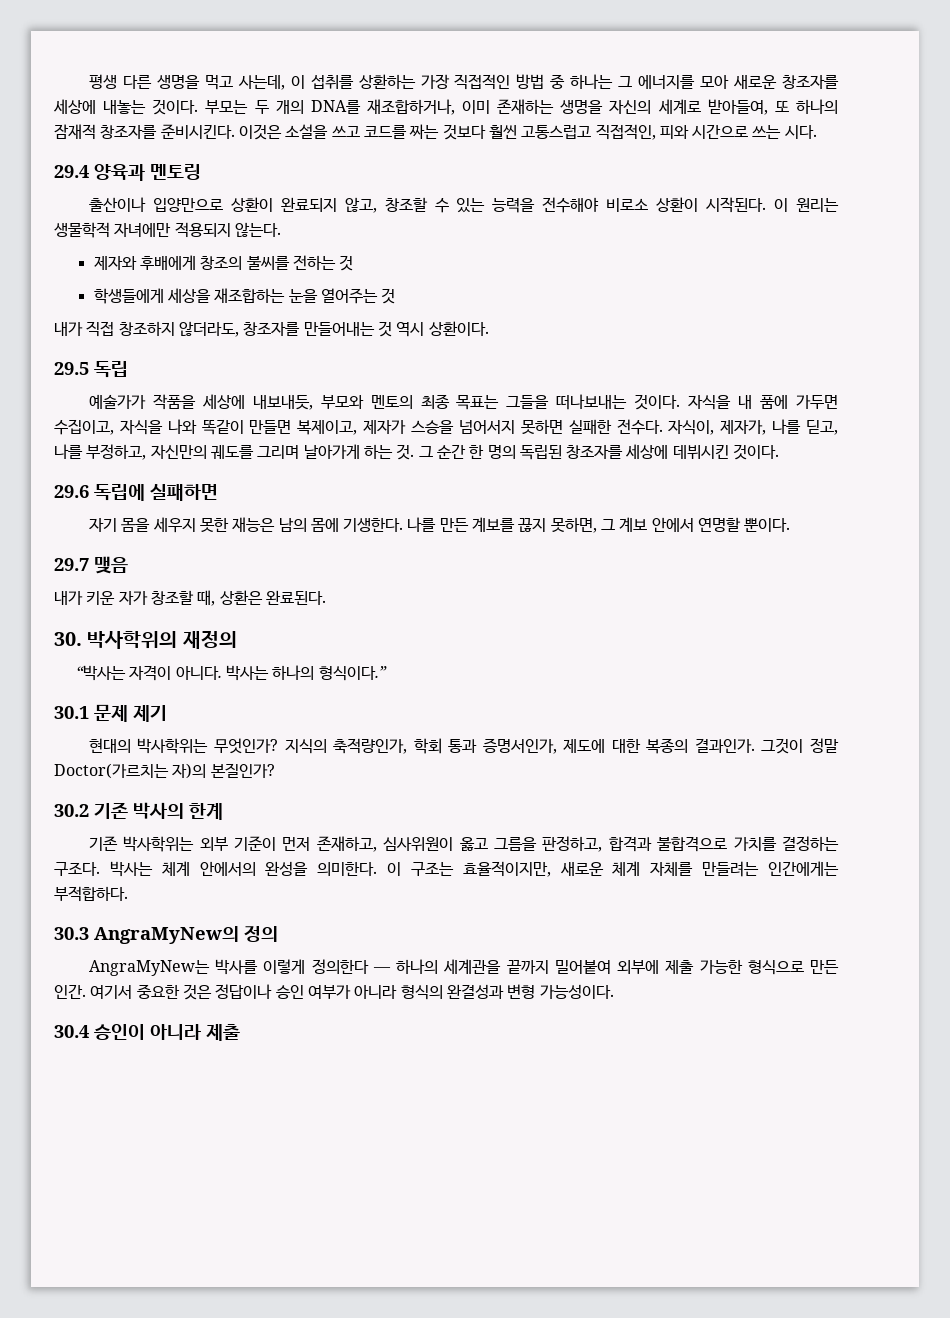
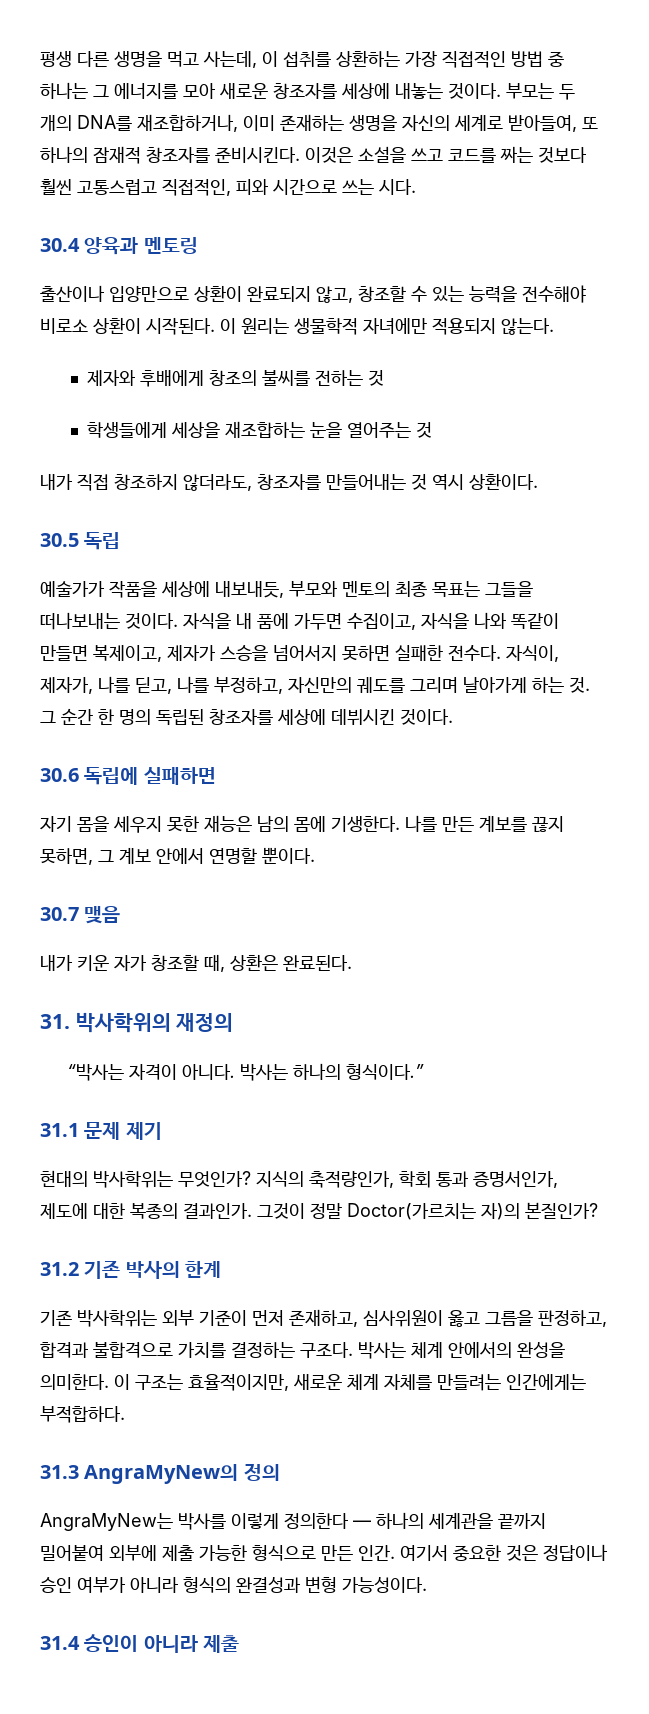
[54,165,89,178] 29.4 -> [40,238,80,252] 30.4
[54,362,89,375] 29.5 -> [40,533,79,547] 30.5
[54,485,89,498] 29.6 -> [40,768,79,782] 30.6
[54,558,89,571] 29.7 -> [40,907,79,921] 30.7
[54,632,82,646] 30. -> [40,1014,70,1029] 31.
[54,706,89,719] 30.1 -> [40,1123,79,1137] 31.1
[54,804,89,817] 30.2 -> [40,1262,79,1276] 31.2
[54,927,89,940] 30.3 -> [40,1465,79,1479] 31.3
[54,1025,89,1038] 30.4 -> [40,1636,80,1650] 31.4

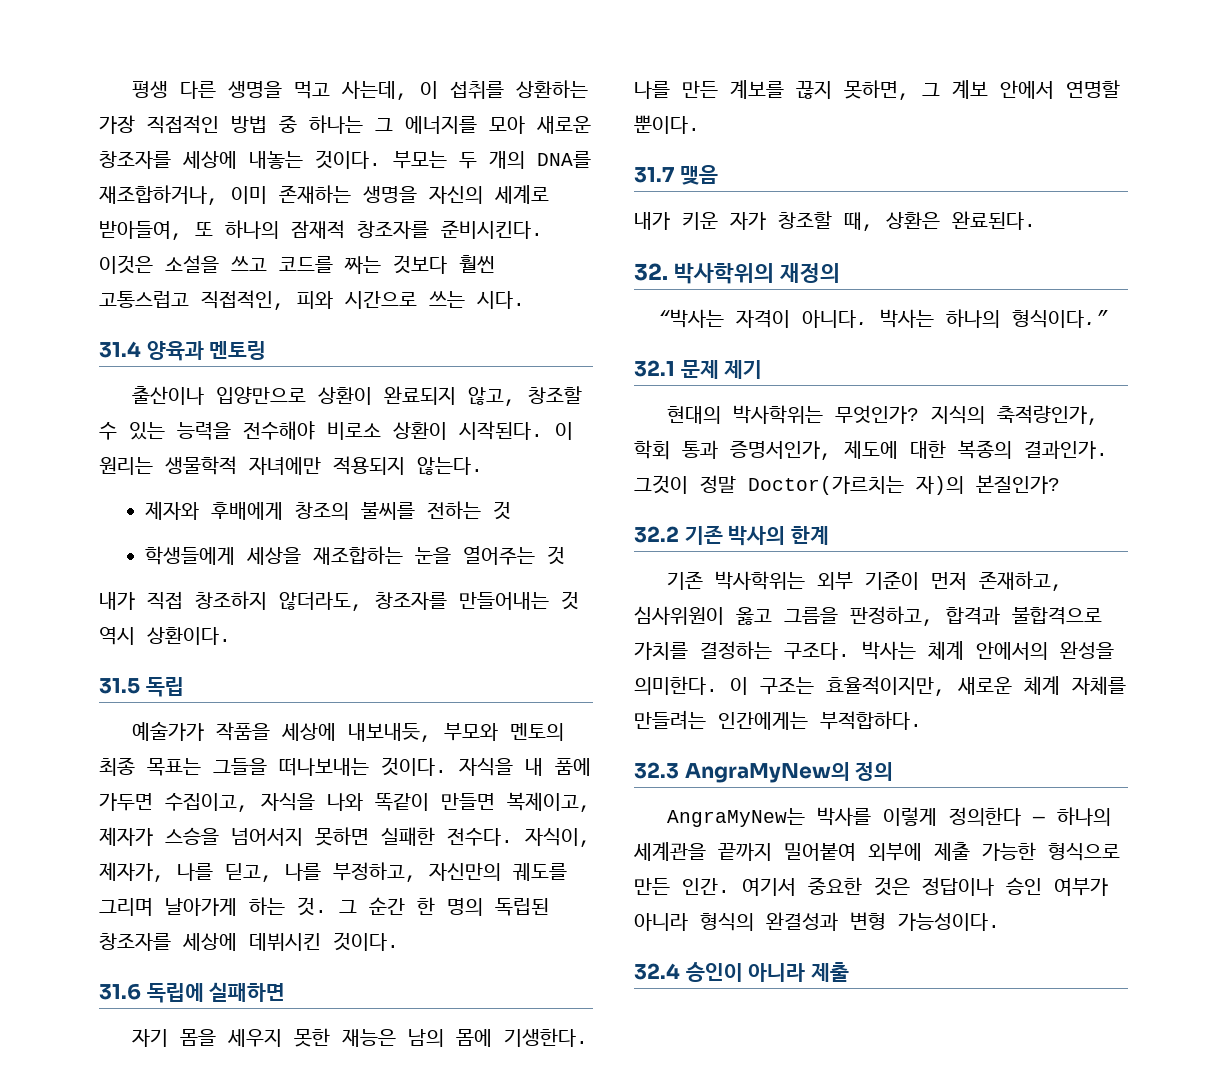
[40,238,80,252] 30.4 -> [99,341,141,358] 31.4
[40,533,79,547] 30.5 -> [99,678,140,694] 31.5
[40,768,79,782] 30.6 -> [99,983,141,1000] 31.6
[40,907,79,921] 30.7 -> [634,167,674,183] 31.7
[40,1014,70,1029] 31. -> [634,263,668,281] 32.
[40,1123,79,1137] 31.1 -> [634,360,675,377] 32.1
[40,1262,79,1276] 31.2 -> [634,526,679,543] 32.2
[40,1465,79,1479] 31.3 -> [634,762,679,779] 32.3
[40,1636,80,1650] 31.4 -> [634,963,680,980] 32.4

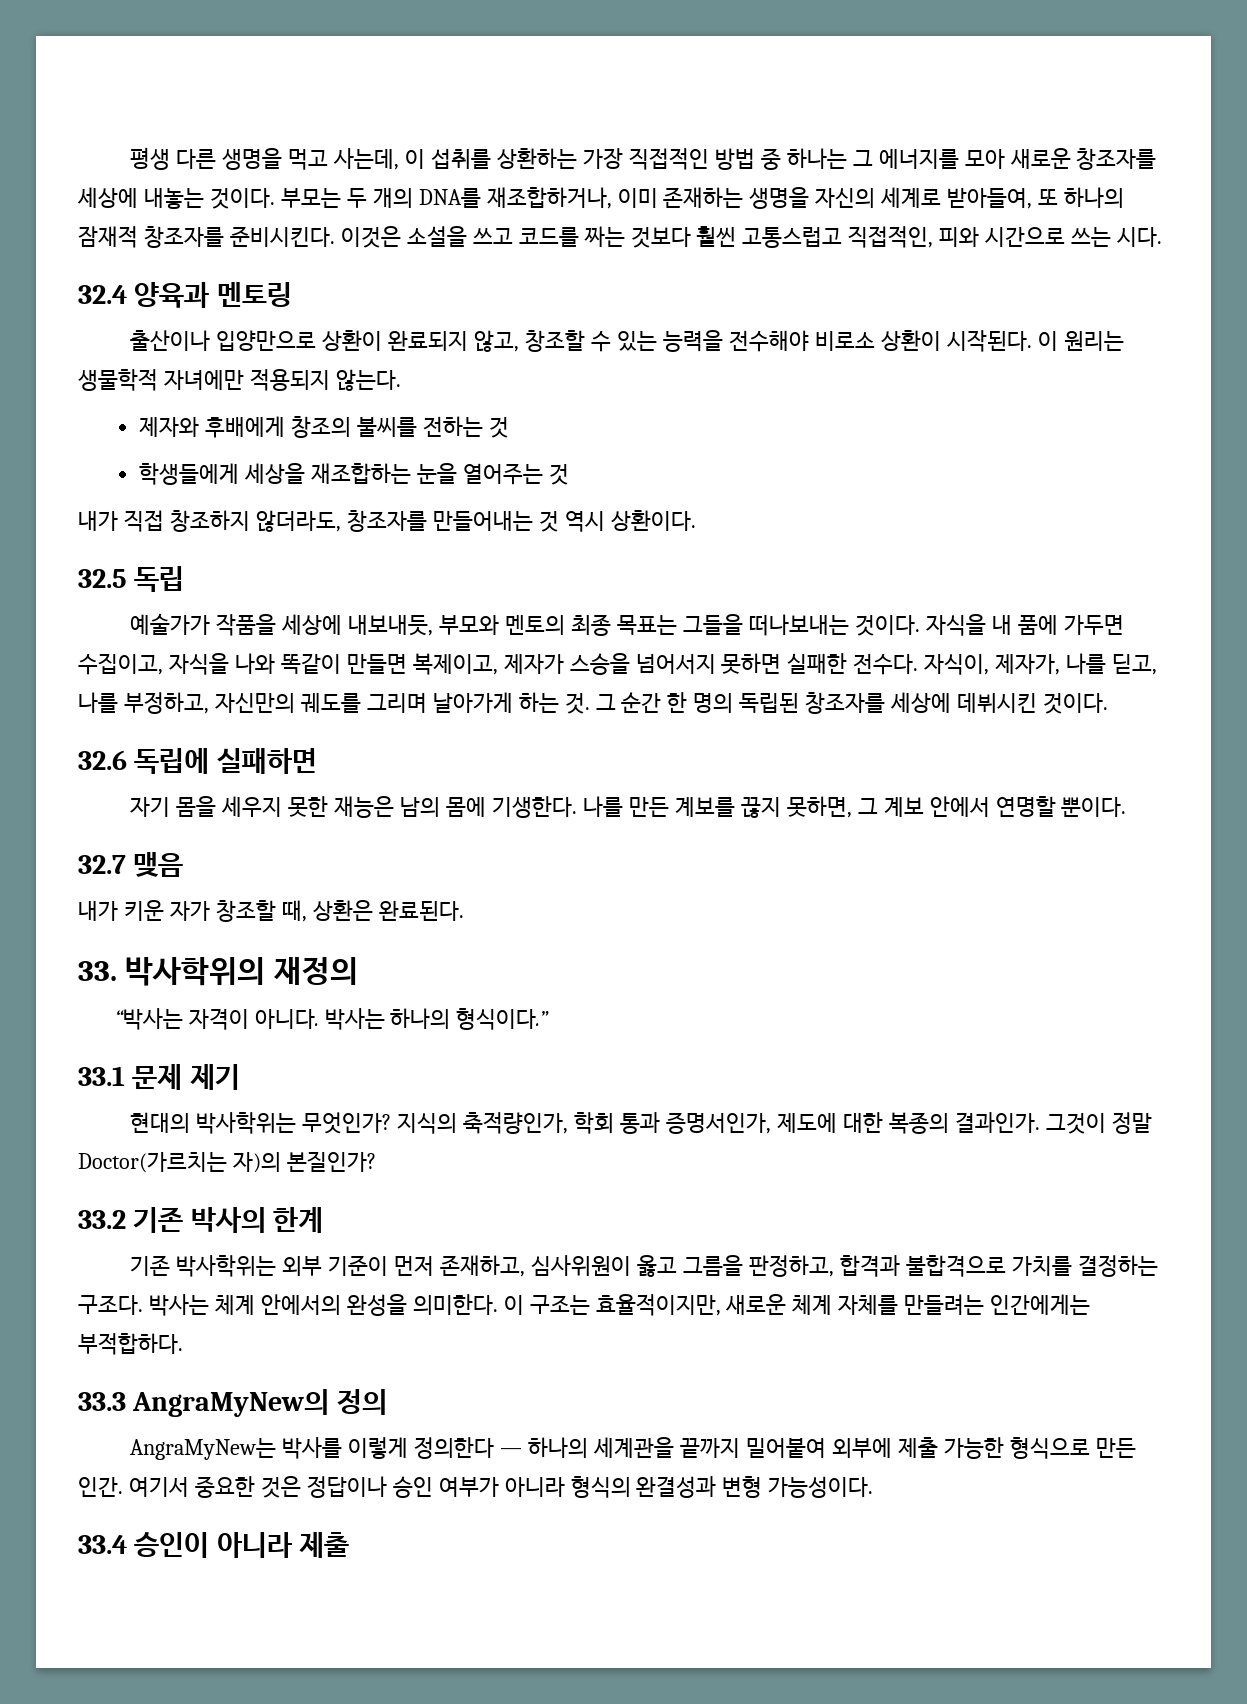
[99,341,141,358] 31.4 -> [78,285,127,304] 32.4
[99,678,140,694] 31.5 -> [78,569,127,588] 32.5
[99,983,141,1000] 31.6 -> [78,750,127,770] 32.6
[634,167,674,183] 31.7 -> [78,855,126,874] 32.7
[634,263,668,281] 32. -> [78,961,117,981] 33.
[634,360,675,377] 32.1 -> [78,1066,125,1086] 33.1
[634,526,679,543] 32.2 -> [78,1210,126,1229] 33.2
[634,762,679,779] 32.3 -> [78,1392,126,1411] 33.3
[634,963,680,980] 32.4 -> [78,1535,127,1554] 33.4

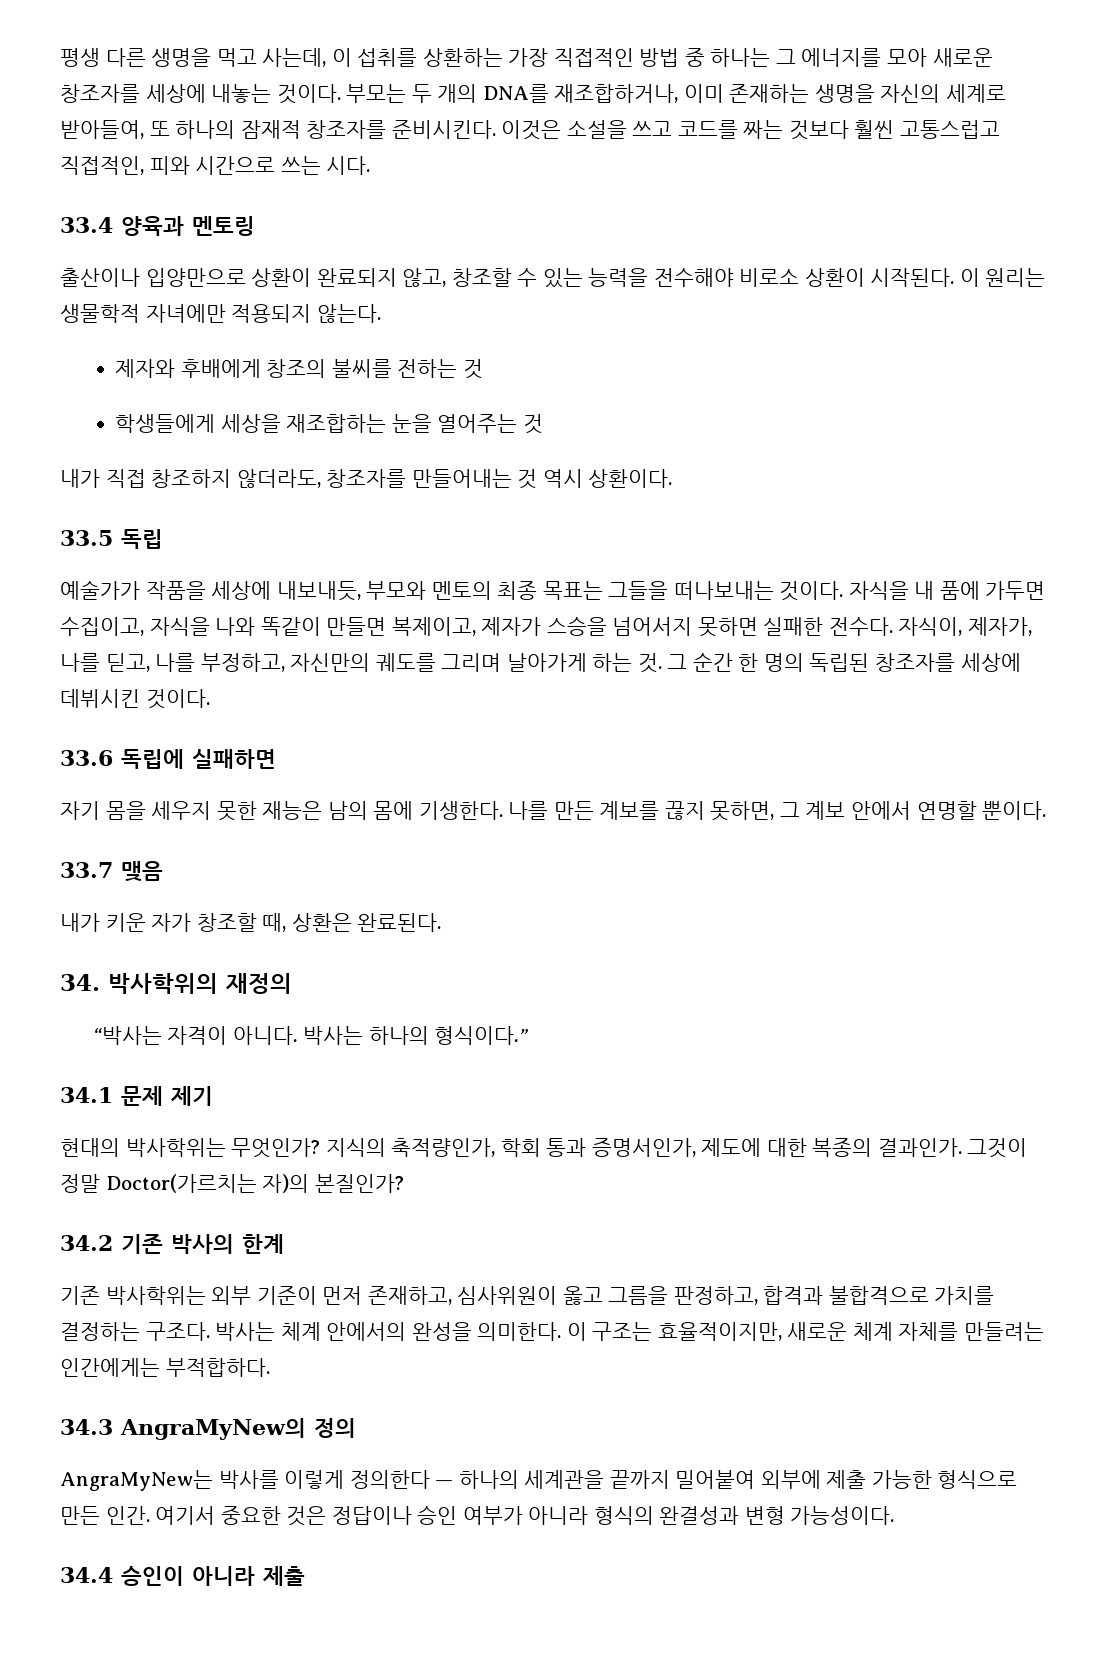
[78,285,127,304] 32.4 -> [60,217,113,233] 33.4
[78,569,127,588] 32.5 -> [60,530,113,546] 33.5
[78,750,127,770] 32.6 -> [60,750,113,766] 33.6
[78,855,126,874] 32.7 -> [60,862,113,878] 33.7
[78,961,117,981] 33. -> [60,974,100,991] 34.
[78,1066,125,1086] 33.1 -> [60,1087,113,1103] 34.1
[78,1210,126,1229] 33.2 -> [60,1235,113,1251] 34.2
[78,1392,126,1411] 33.3 -> [60,1419,113,1435] 34.3
[78,1535,127,1554] 33.4 -> [60,1567,113,1583] 34.4

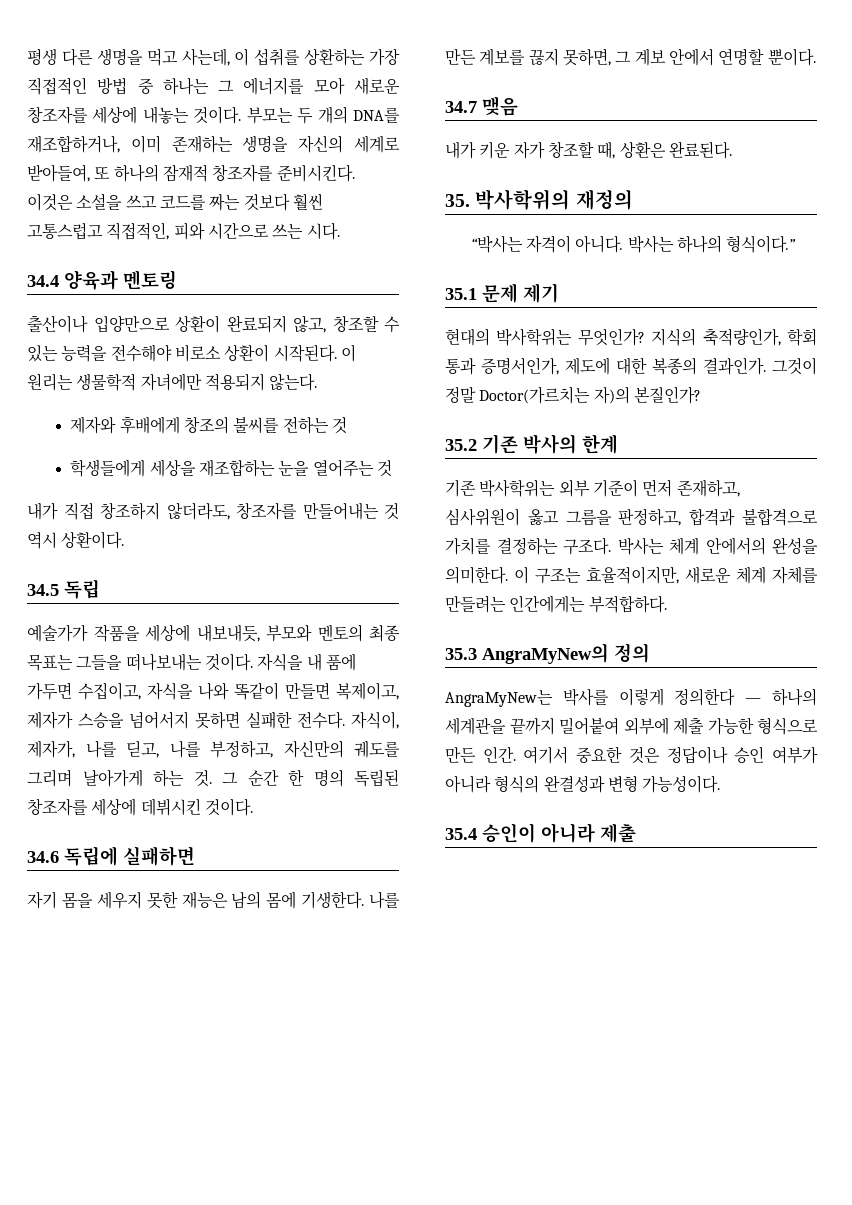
[60,217,113,233] 33.4 -> [27,275,59,287] 34.4
[60,530,113,546] 33.5 -> [27,584,59,596] 34.5
[60,750,113,766] 33.6 -> [27,851,59,863] 34.6
[60,862,113,878] 33.7 -> [445,101,477,113] 34.7
[60,974,100,991] 34. -> [445,194,470,207] 35.
[60,1087,113,1103] 34.1 -> [445,288,477,300] 35.1
[60,1235,113,1251] 34.2 -> [445,439,477,451] 35.2
[60,1419,113,1435] 34.3 -> [445,648,477,660] 35.3
[60,1567,113,1583] 34.4 -> [445,828,477,840] 35.4

